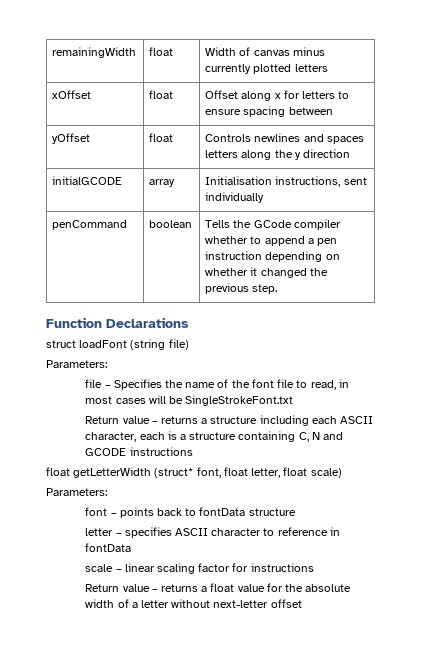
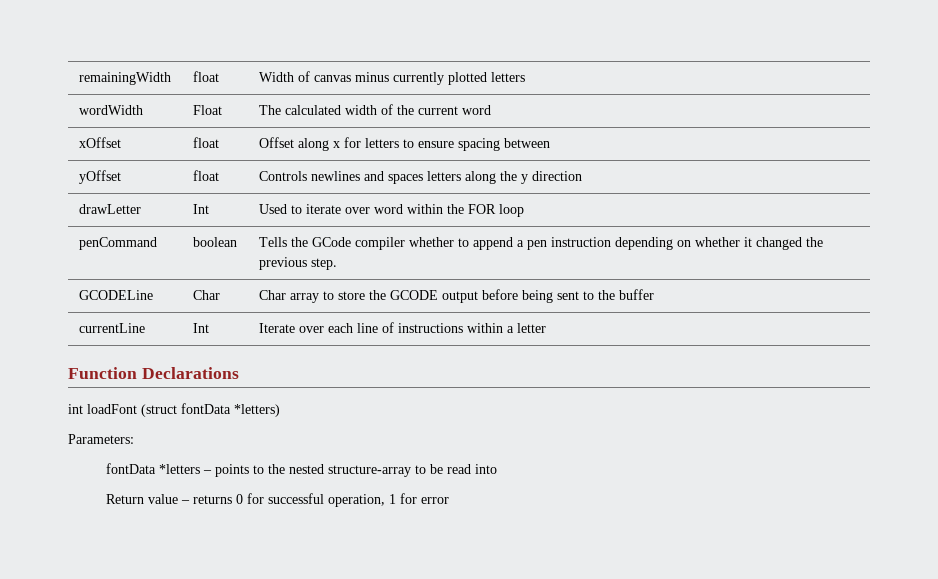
(328, 68) none -> [78,105,143,115] [192,105,222,115] [258,104,491,115] // wordWidth | Float | The calculated width of the current word
[52,176,123,185] [149,179,176,187] [205,176,367,187] [205,192,265,203] initialGCODE | array | Initialisation instructions, sent individually -> [78,204,141,214] [192,204,209,214] [258,204,524,217] drawLetter | Int | Used to iterate over word within the FOR loop
[46,317,189,328] [46,339,189,350] [46,360,107,368] [85,379,349,390] [85,395,294,406] [85,415,374,426] [85,431,344,442] [85,447,193,456] [46,467,342,478] [46,488,107,496] [85,507,296,518] [85,527,340,538] [85,543,132,552] [85,563,314,574] [85,583,352,592] [85,599,302,608] // Function Declarations // struct loadFont (string file) // Parameters: // file – Specifies the name of the font file to read, in most cases will be SingleStrokeFont.txt // Return value – returns a structure including each ASCII character, each is a structure containing C, N and GCODE instructions // float getLetterWidth (struct* font, float letter, float scale) // Parameters: // font – points back to fontData structure // letter – specifies ASCII character to reference in fontData // scale – linear scaling factor for instructions // Return value – returns a float value for the absolute width of a letter without next-letter offset -> [78,290,153,300] [192,290,220,300] [258,289,654,303] [78,323,145,333] [192,323,209,333] [258,322,546,333] [68,367,239,379] [68,403,280,417] [68,434,134,444] [106,463,498,477] [106,493,450,507] // GCODELine | Char | Char array to store the GCODE output before being sent to the buffer // currentLine | Int | Iterate over each line of instructions within a letter // Function Declarations // int loadFont (struct fontData *letters) // Parameters: // fontData *letters – points to the nested structure-array to be read into // Return value – returns 0 for successful operation, 1 for error

